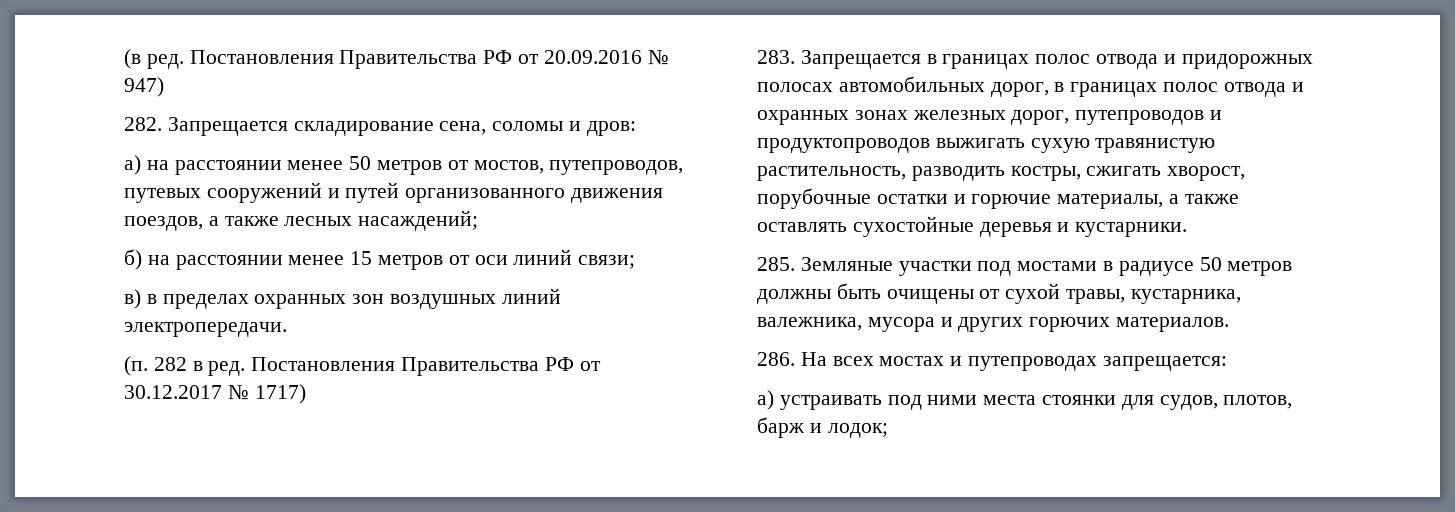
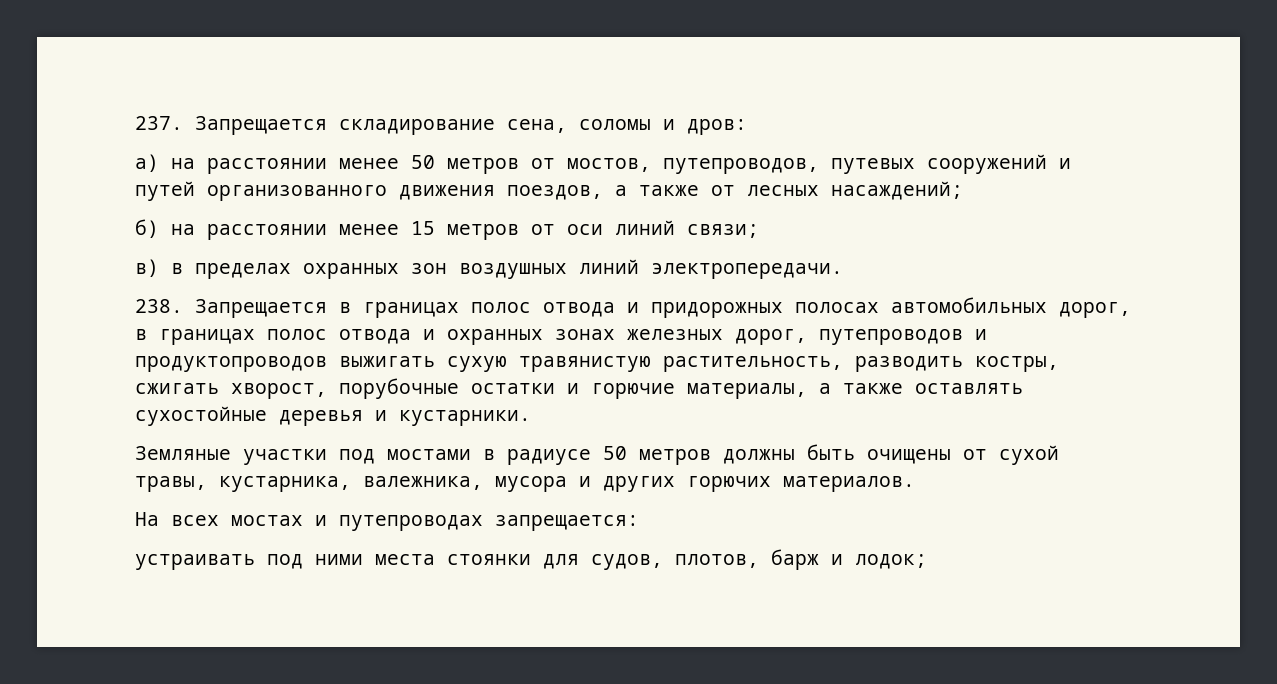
[124,49,669,69] [124,77,164,97] [124,117,162,131] (в ред. Постановления Правительства РФ от 20.09.2016 № 947) // 282. -> [135,116,183,130] 237.
(279, 221) none -> [711,185,735,196] от
[124,356,601,376] [124,384,306,404] [757,50,795,64] (п. 282 в ред. Постановления Правительства РФ от 30.12.2017 № 1717) // 283. -> [135,299,183,313] 238.
[757,257,795,271] 285. -> (531, 418) none
[757,352,795,366] 286. -> (915, 484) none
[757,390,774,410] а) -> (639, 523) none

